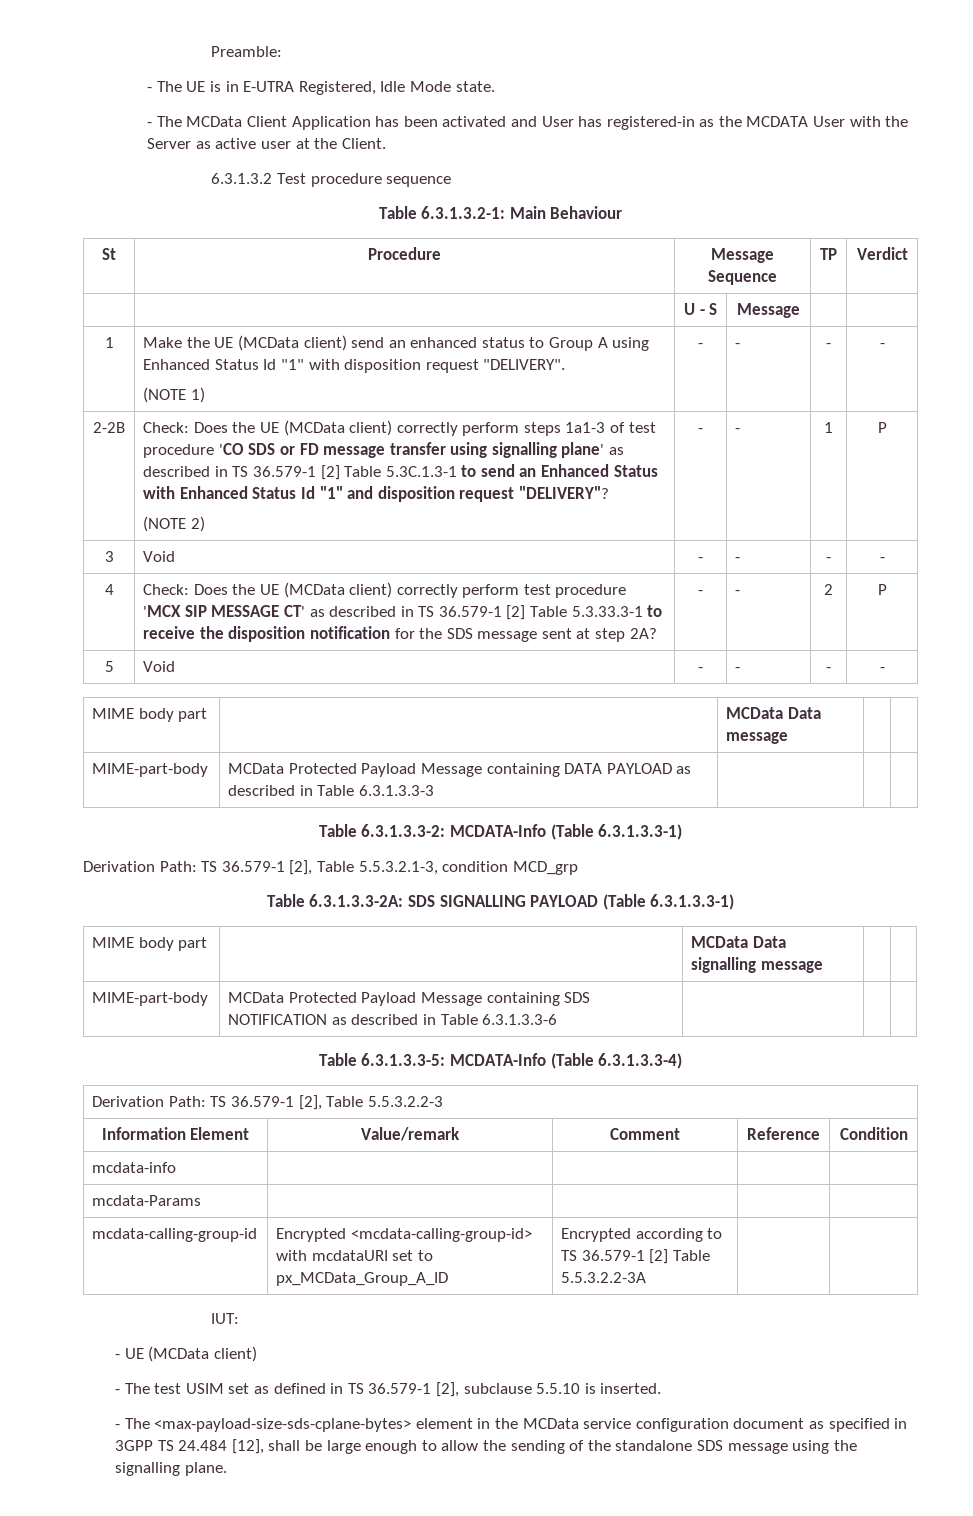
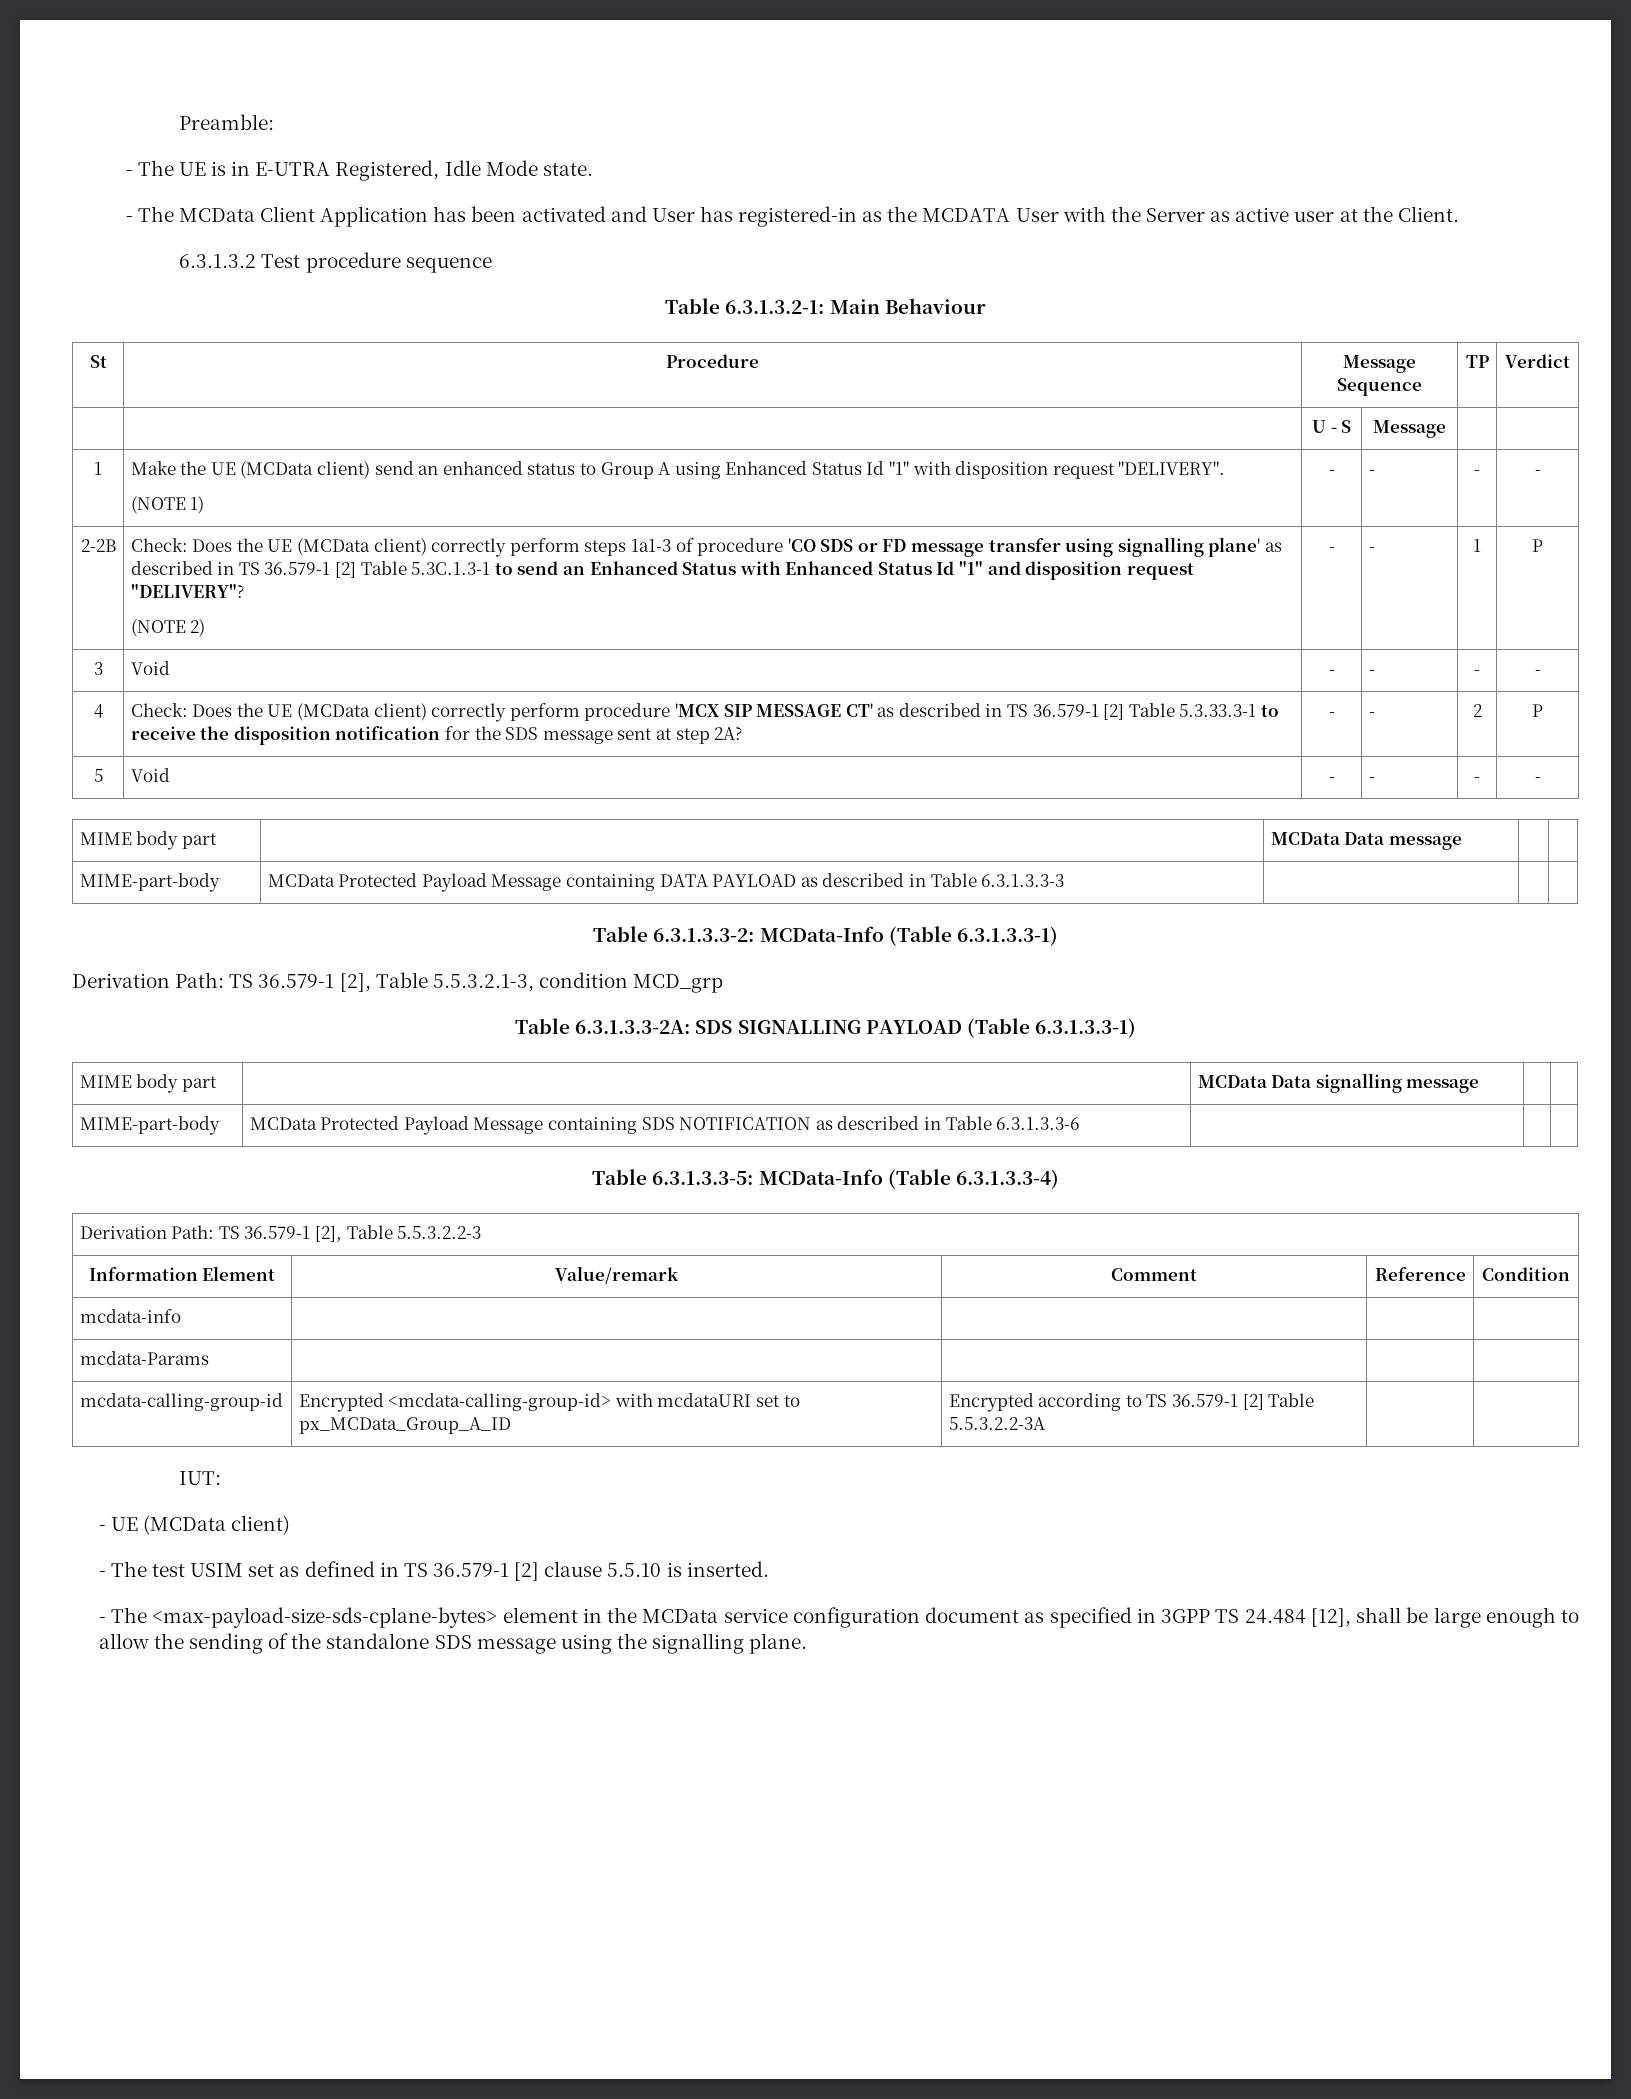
[628,422,656,433] test -> (694, 545) none
[523,584,551,595] test -> (580, 712) none
[449,824,546,837] MCDATA-Info -> [759,926,884,942] MCData-Info
[449,1053,546,1066] MCDATA-Info -> [758,1169,883,1185] MCData-Info
[436,1382,532,1397] [2], subclause -> [514,1561,603,1581] [2] clause

